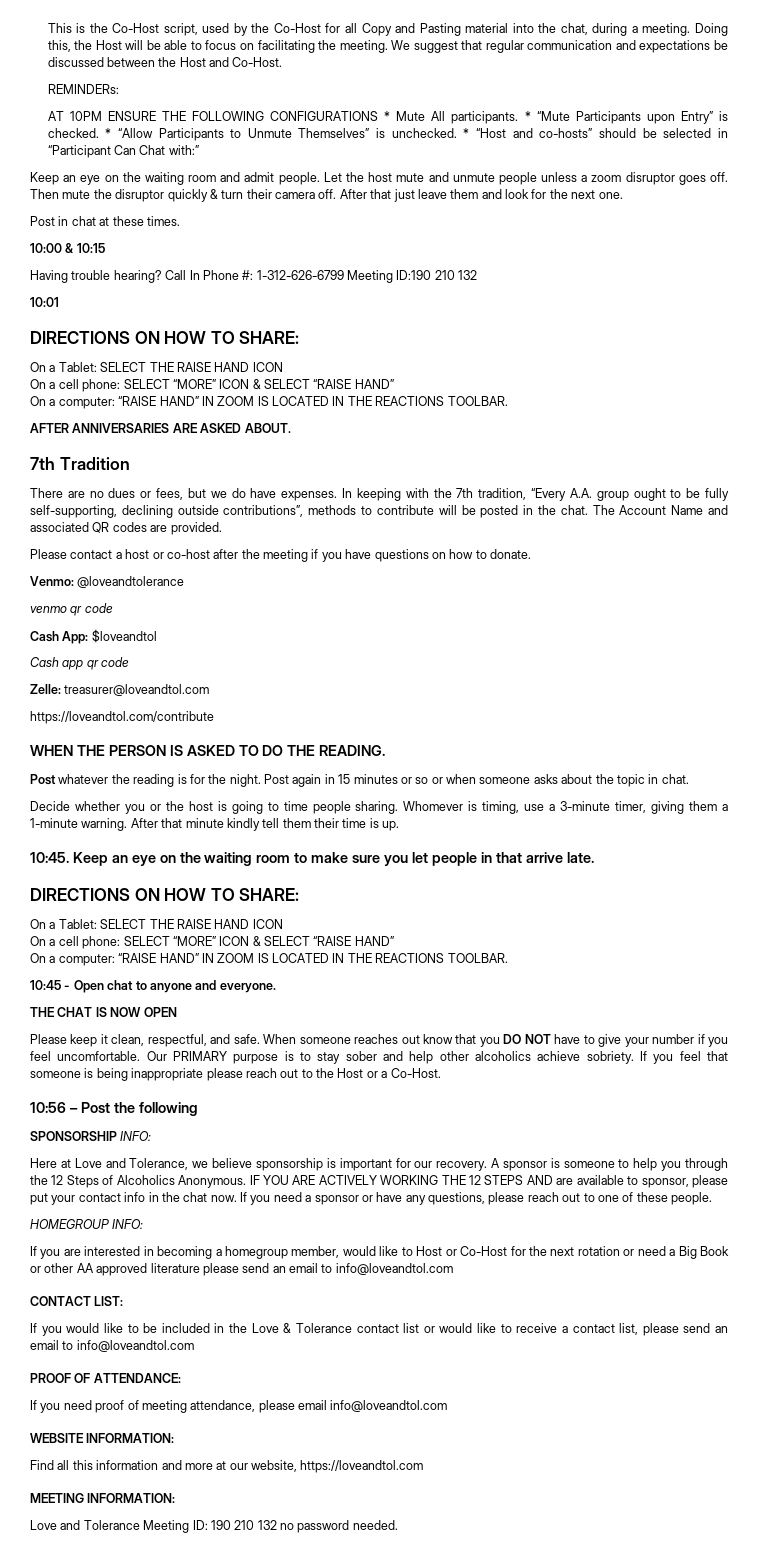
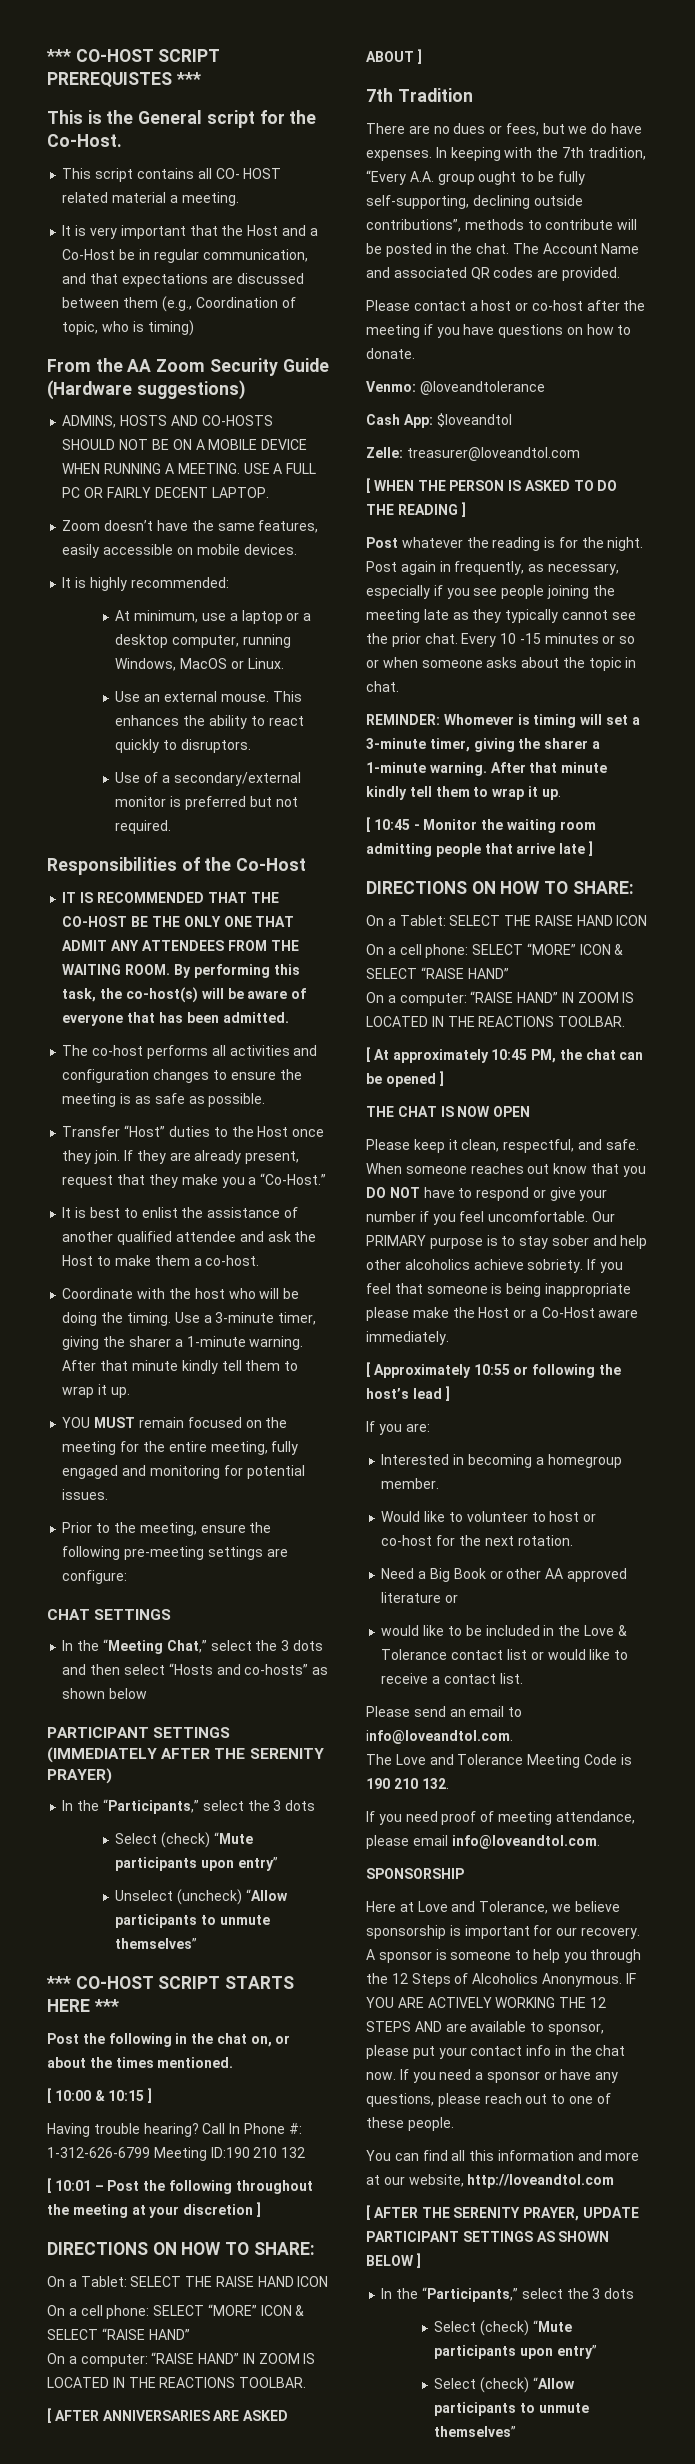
[47,23,729,36] [47,40,728,53] [47,57,283,67] [47,84,119,94] [47,111,728,124] [47,128,729,141] [47,145,199,158] [30,172,728,185] [30,189,623,202] [30,216,180,226] This is the Co-Host script, used by the Co-Host for all Copy and Pasting material into the chat, during a meeting. Doing this, the Host will be able to focus on facilitating the meeting. We suggest that regular communication and expectations be discussed between the Host and Co-Host. // REMINDERs: // AT 10PM ENSURE THE FOLLOWING CONFIGURATIONS * Mute All participants. * “Mute Participants upon Entry” is checked. * “Allow Participants to Unmute Themselves” is unchecked. * “Host and co-hosts” should be selected in “Participant Can Chat with:” // Keep an eye on the waiting room and admit people. Let the host mute and unmute people unless a zoom disruptor goes off. Then mute the disruptor quickly & turn their camera off. After that just leave them and look for the next one. // Post in chat at these times. // -> [46,49,221,62] [47,72,201,88] [47,110,317,128] [47,134,122,147] [62,168,282,182] [62,192,239,206] [62,225,318,239] [62,249,308,263] [62,273,304,287] [62,296,296,312] [62,320,194,336] [47,358,329,376] [47,380,245,400] [62,415,273,428] [62,439,308,450] [62,463,317,474] [62,487,269,498] [62,520,319,533] [62,544,297,558] [62,577,229,591] [115,610,312,624] [115,634,291,648] [115,658,284,671] [115,691,302,702] [115,715,304,729] [115,739,251,753] [115,772,301,786] [115,796,298,810] [115,820,172,834] [47,857,307,875] [62,892,279,903] [62,916,295,927] [62,940,299,951] [62,964,300,978] [62,987,307,1003] [62,1012,289,1026] [62,1045,318,1059] [62,1069,302,1083] [62,1093,266,1107] [62,1125,325,1137] [62,1150,300,1164] [62,1173,327,1188] [62,1207,298,1218] [62,1231,317,1245] [62,1255,260,1266] [62,1288,300,1299] [62,1312,317,1326] [62,1336,304,1350] [62,1360,299,1374] [62,1384,130,1398] [62,1417,288,1428] [62,1441,299,1455] [62,1465,305,1479] [62,1489,109,1500] [62,1522,272,1536] [62,1546,288,1560] [62,1570,128,1584] [47,1609,172,1620] [62,1639,323,1654] [62,1663,329,1675] [62,1688,148,1699] [47,1727,231,1738] [47,1747,324,1763] [47,1768,112,1784] [62,1799,316,1814] [115,1832,253,1848] [115,1857,278,1871] [115,1889,288,1905] [115,1914,270,1928] [115,1938,198,1949] [46,1976,295,1989] [47,1999,119,2012] [47,2033,291,2047] [47,2057,234,2068] [47,2088,51,2103] *** CO-HOST SCRIPT PREREQUISTES *** // This is the General script for the Co-Host. // This script contains all CO- HOST related material a meeting. // It is very important that the Host and a Co-Host be in regular communication, and that expectations are discussed between them (e.g., Coordination of topic, who is timing) // From the AA Zoom Security Guide (Hardware suggestions) // ADMINS, HOSTS AND CO-HOSTS SHOULD NOT BE ON A MOBILE DEVICE WHEN RUNNING A MEETING. USE A FULL PC OR FAIRLY DECENT LAPTOP. // Zoom doesn’t have the same features, easily accessible on mobile devices. // It is highly recommended: // At minimum, use a laptop or a desktop computer, running Windows, MacOS or Linux. // Use an external mouse. This enhances the ability to react quickly to disruptors. // Use of a secondary/external monitor is preferred but not required. // Responsibilities of the Co-Host // IT IS RECOMMENDED THAT THE CO-HOST BE THE ONLY ONE THAT ADMIT ANY ATTENDEES FROM THE WAITING ROOM. By performing this task, the co-host(s) will be aware of everyone that has been admitted. // The co-host performs all activities and configuration changes to ensure the meeting is as safe as possible. // Transfer “Host” duties to the Host once they join. If they are already present, request that they make you a “Co-Host.” // It is best to enlist the assistance of another qualified attendee and ask the Host to make them a co-host. // Coordinate with the host who will be doing the timing. Use a 3-minute timer, giving the sharer a 1-minute warning. After that minute kindly tell them to wrap it up. // YOU MUST remain focused on the meeting for the entire meeting, fully engaged and monitoring for potential issues. // Prior to the meeting, ensure the following pre-meeting settings are configure: // CHAT SETTINGS // In the “Meeting Chat,” select the 3 dots and then select “Hosts and co-hosts” as shown below // PARTICIPANT SETTINGS (IMMEDIATELY AFTER THE SERENITY PRAYER) // In the “Participants,” select the 3 dots // Select (check) “Mute participants upon entry” // Unselect (uncheck) “Allow participants to unmute themselves” // *** CO-HOST SCRIPT STARTS HERE *** // Post the following in the chat on, or about the times mentioned. // [
(105, 248) none -> [148,2088,153,2103] ]
(478, 275) none -> [47,2178,51,2193] [
(59, 302) none -> [94,2180,313,2194] [47,2202,261,2218] – Post the following throughout the meeting at your discretion ]
(508, 401) none -> [47,2408,51,2423] [
[244,423,291,433] ABOUT. -> [366,49,422,64] ABOUT ]
[30,603,113,616] // venmo qr code -> (545, 388) none
[30,657,130,670] // Cash app qr code -> (512, 420) none
[30,711,214,724] https://loveandtol.com/contribute // -> [366,478,370,493] [
[319,745,386,756] READING. -> [397,502,466,517] READING ]
[338,774,351,784] 15 -> [454,561,619,575] [366,585,615,599] [366,609,636,623] [366,633,541,647] frequently, as necessary, especially if you see people joining the meeting late as they typically cannot see the prior chat. Every 10 -15
[30,801,729,814] [30,818,400,831] [30,852,594,866] Decide whether you or the host is going to time people sharing. Whomever is timing, use a 3-minute timer, giving them a 1-minute warning. After that minute kindly tell them their time is up. // 10:45. Keep an eye on the waiting room to make sure you let people in that arrive late. -> [366,714,640,728] [366,738,600,752] [366,762,608,776] [366,786,561,800] [366,817,596,833] [366,841,593,857] REMINDER: Whomever is timing will set a 3-minute timer, giving the sharer a 1-minute warning. After that minute kindly tell them to wrap it up. // [ 10:45 - Monitor the waiting room admitting people that arrive late ]
[30,980,276,993] 10:45 - Open chat to anyone and everyone. -> [366,1047,644,1063] [366,1071,444,1087] [ At approximately 10:45 PM, the chat can be opened ]
(595, 1039) none -> [476,1187,546,1201] respond or
[245,1068,313,1078] reach out to -> [412,1307,449,1318] make
[390,1068,441,1078] [30,1102,198,1116] Co-Host. // 10:56 – Post the following -> [541,1307,639,1318] [366,1331,449,1345] [366,1362,621,1378] [366,1386,450,1401] [366,1421,430,1435] [381,1454,622,1468] [381,1478,440,1489] [381,1511,597,1522] [381,1535,573,1546] [381,1568,627,1582] [381,1592,459,1603] [381,1625,627,1636] [381,1649,629,1660] [381,1673,523,1684] [366,1706,523,1717] [366,1730,513,1744] [366,1754,632,1768] [366,1778,449,1789] [366,1811,635,1825] [366,1835,600,1849] Co-Host aware immediately. // [ Approximately 10:55 or following the host’s lead ] // If you are: // Interested in becoming a homegroup member. // Would like to volunteer to host or co-host for the next rotation. // Need a Big Book or other AA approved literature or // would like to be included in the Love & Tolerance contact list or would like to receive a contact list. // Please send an email to info@loveandtol.com. // The Love and Tolerance Meeting Code is 190 210 132. // If you need proof of meeting attendance, please email info@loveandtol.com.
[120,1131,152,1141] INFO: -> (464, 1873) none
[30,1219,144,1229] [30,1246,729,1259] [30,1263,453,1276] [30,1296,124,1306] [30,1323,728,1336] [30,1340,194,1352] [30,1373,181,1383] [30,1400,448,1413] [30,1433,175,1443] [30,1460,54,1470] HOMEGROUP INFO: // If you are interested in becoming a homegroup member, would like to Host or Co-Host for the next rotation or need a Big Book or other AA approved literature please send an email to info@loveandtol.com // CONTACT LIST: // If you would like to be included in the Love & Tolerance contact list or would like to receive a contact list, please send an email to info@loveandtol.com // PROOF OF ATTENDANCE: // If you need proof of meeting attendance, please email info@loveandtol.com // WEBSITE INFORMATION: // Find -> [366,2150,448,2161] You can find
[300,1460,424,1473] [30,1493,176,1503] [30,1520,398,1533] https://loveandtol.com // MEETING INFORMATION: // Love and Tolerance Meeting ID: 190 210 132 no password needed. -> [467,2174,615,2188] [366,2205,639,2221] [366,2231,610,2242] [366,2253,421,2268] [381,2287,635,2302] [434,2320,572,2336] [434,2345,597,2359] [434,2377,575,2393] [434,2402,589,2416] [434,2426,517,2437] http://loveandtol.com // [ AFTER THE SERENITY PRAYER, UPDATE PARTICIPANT SETTINGS AS SHOWN BELOW ] // In the “Participants,” select the 3 dots // Select (check) “Mute participants upon entry” // Select (check) “Allow participants to unmute themselves”

